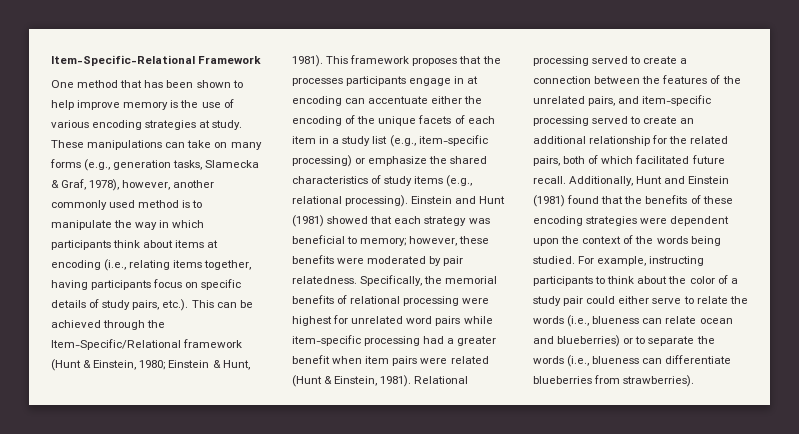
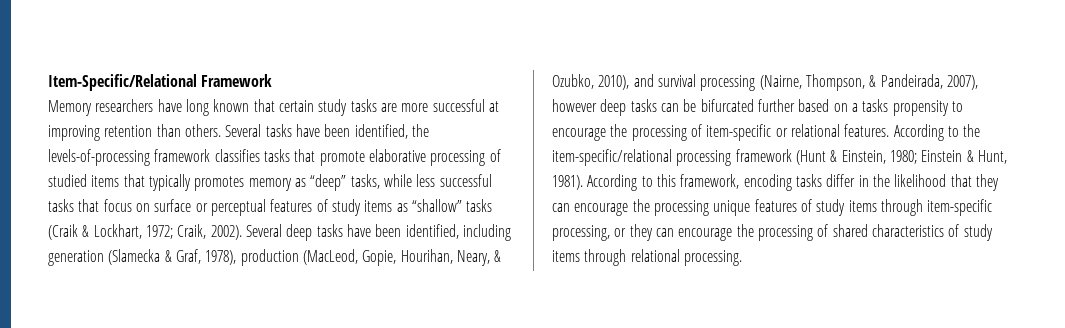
[51,55,195,66] Item-Specific-Relational -> [48,74,197,91] Item-Specific/Relational
[51,80,243,88] [51,99,234,110] [51,120,243,130] [51,140,262,150] [50,159,260,171] [51,179,215,191] [51,200,203,210] [51,220,205,230] [51,240,219,250] [51,259,252,271] [51,279,242,290] [51,299,253,311] [51,320,166,330] [51,339,181,350] One method that has been shown to help improve memory is the use of various encoding strategies at study. These manipulations can take on many forms (e.g., generation tasks, Slamecka & Graf, 1978), however, another commonly used method is to manipulate the way in which participants think about items at encoding (i.e., relating items together, having participants focus on specific details of study pairs, etc.). This can be achieved through the Item-Specific/Relational -> [48,99,499,116] [48,124,429,141] [48,149,501,166] [48,174,492,191] [48,199,493,216] [48,224,511,241] [48,249,502,266] [552,74,978,91] [552,99,963,116] [552,124,981,141] [552,149,732,166] Memory researchers have long known that certain study tasks are more successful at improving retention than others. Several tasks have been identified, the levels-of-processing framework classifies tasks that promote elaborative processing of studied items that typically promotes memory as “deep” tasks, while less successful tasks that focus on surface or perceptual features of study items as “shallow” tasks (Craik & Lockhart, 1972; Craik, 2002). Several deep tasks have been identified, including generation (Slamecka & Graf, 1978), production (MacLeod, Gopie, Hourihan, Neary, & Ozubko, 2010), and survival processing (Nairne, Thompson, & Pandeirada, 2007), however deep tasks can be bifurcated further based on a tasks propensity to encourage the processing of item-specific or relational features. According to the item-specific/relational processing
[326,55,501,66] [292,76,479,86] [292,96,483,106] [292,115,495,126] [292,135,488,147] [292,155,448,167] This framework proposes that the processes participants engage in at encoding can accentuate either the encoding of the unique facets of each item in a study list (e.g., item-specific processing) or emphasize the -> [587,174,999,191] [552,199,993,216] [552,224,829,241] According to this framework, encoding tasks differ in the likelihood that they can encourage the processing unique features of study items through item-specific processing, or they can encourage the processing of
[446,175,473,187] [292,195,506,207] [292,215,490,227] [292,235,490,246] [292,255,464,266] [292,275,498,286] [292,295,490,306] [292,315,493,326] [292,335,497,346] [292,355,489,366] [292,375,469,387] [533,56,688,66] [533,75,741,84] [533,95,712,106] [533,116,695,126] [533,135,729,146] [533,155,725,166] [533,176,730,186] [533,195,733,207] [533,216,730,226] [533,235,721,246] [533,256,705,266] [533,275,738,286] [533,296,748,306] [533,315,733,327] [533,335,715,347] [533,355,732,367] [533,375,695,387] (e.g., relational processing). Einstein and Hunt (1981) showed that each strategy was beneficial to memory; however, these benefits were moderated by pair relatedness. Specifically, the memorial benefits of relational processing were highest for unrelated word pairs while item-specific processing had a greater benefit when item pairs were related (Hunt & Einstein, 1981). Relational processing served to create a connection between the features of the unrelated pairs, and item-specific processing served to create an additional relationship for the related pairs, both of which facilitated future recall. Additionally, Hunt and Einstein (1981) found that the benefits of these encoding strategies were dependent upon the context of the words being studied. For example, instructing participants to think about the color of a study pair could either serve to relate the words (i.e., blueness can relate ocean and blueberries) or to separate the words (i.e., blueness can differentiate blueberries from strawberries). -> [584,249,742,266] through relational processing.

